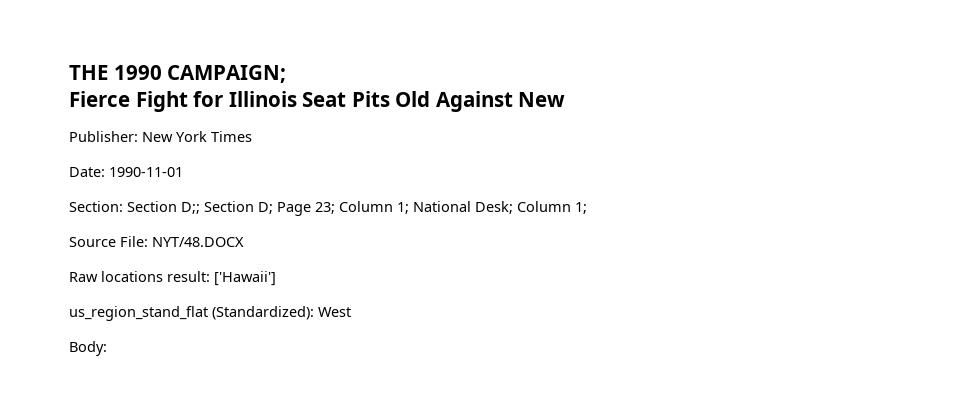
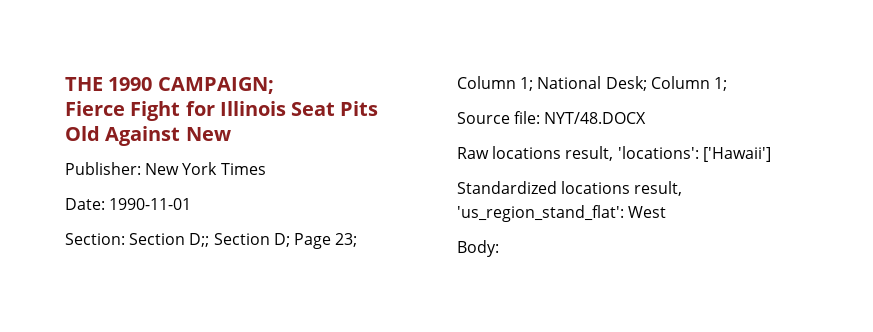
[120,236,148,247] File: -> [514,111,541,124] file:
[167,271,210,282] result: -> [565,146,699,161] result, 'locations':
[69,306,314,321] us_region_stand_flat (Standardized): -> [457,181,683,196] [457,205,624,222] Standardized locations result, 'us_region_stand_flat':

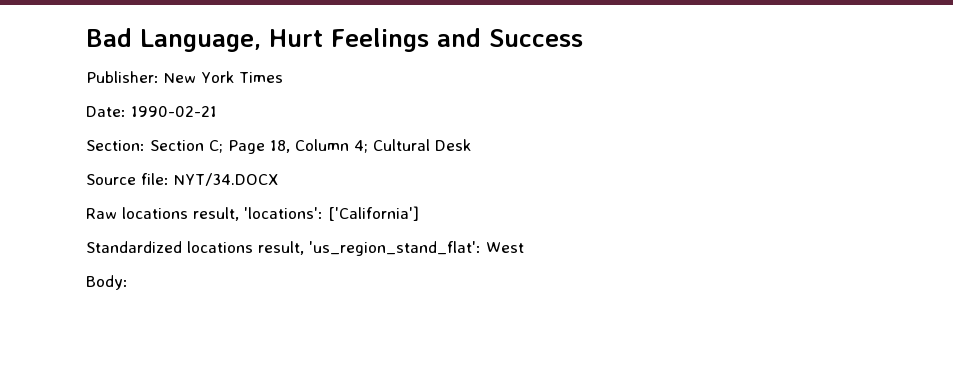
[65,77,274,94] [65,101,379,121] [65,126,231,146] THE 1990 CAMPAIGN; // Fierce Fight for Illinois Seat Pits Old Against New -> [86,28,583,52] Bad Language, Hurt Feelings and Success
[109,198,192,210] 1990-11-01 -> [131,106,217,117] 1990-02-21
[189,233,358,249] [457,76,727,91] D;; Section D; Page 23; Column 1; National Desk; Column 1; -> [209,139,471,154] C; Page 18, Column 4; Cultural Desk
[544,112,647,124] NYT/48.DOCX -> [174,173,278,186] NYT/34.DOCX
[702,147,771,162] ['Hawaii'] -> [328,206,419,221] ['California']

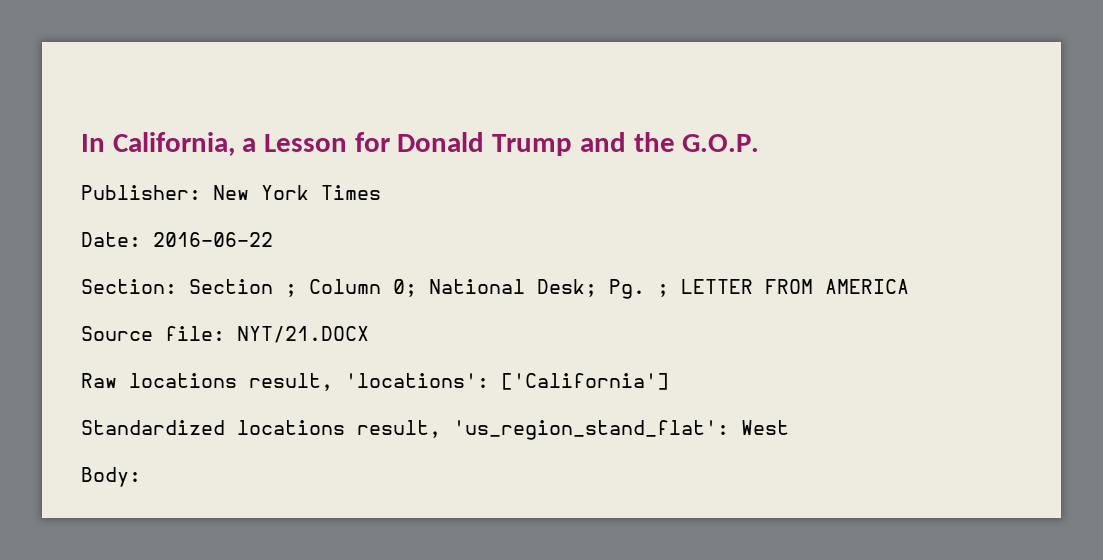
[86,28,583,52] Bad Language, Hurt Feelings and Success -> [81,132,760,156] In California, a Lesson for Donald Trump and the G.O.P.
[131,106,217,117] 1990-02-21 -> [153,232,273,247] 2016-06-22
[209,139,471,154] C; Page 18, Column 4; Cultural Desk -> [285,279,909,299] ; Column 0; National Desk; Pg. ; LETTER FROM AMERICA
[174,173,278,186] NYT/34.DOCX -> [237,326,369,343] NYT/21.DOCX

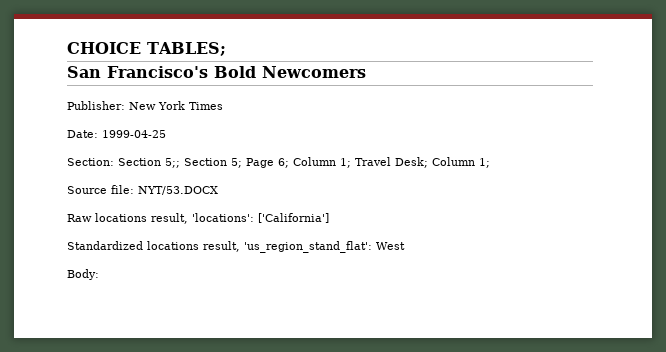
[81,132,760,156] In California, a Lesson for Donald Trump and the G.O.P. -> [67,42,226,56] [67,66,366,78] CHOICE TABLES; // San Francisco's Bold Newcomers
[153,232,273,247] 2016-06-22 -> [102,130,166,138] 1999-04-25
[285,279,909,299] ; Column 0; National Desk; Pg. ; LETTER FROM AMERICA -> [165,157,490,168] 5;; Section 5; Page 6; Column 1; Travel Desk; Column 1;
[237,326,369,343] NYT/21.DOCX -> [138,186,218,195] NYT/53.DOCX

